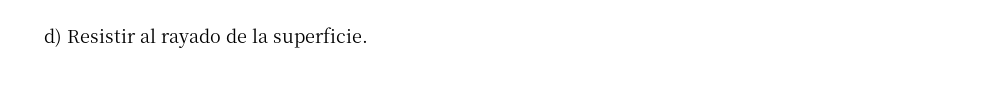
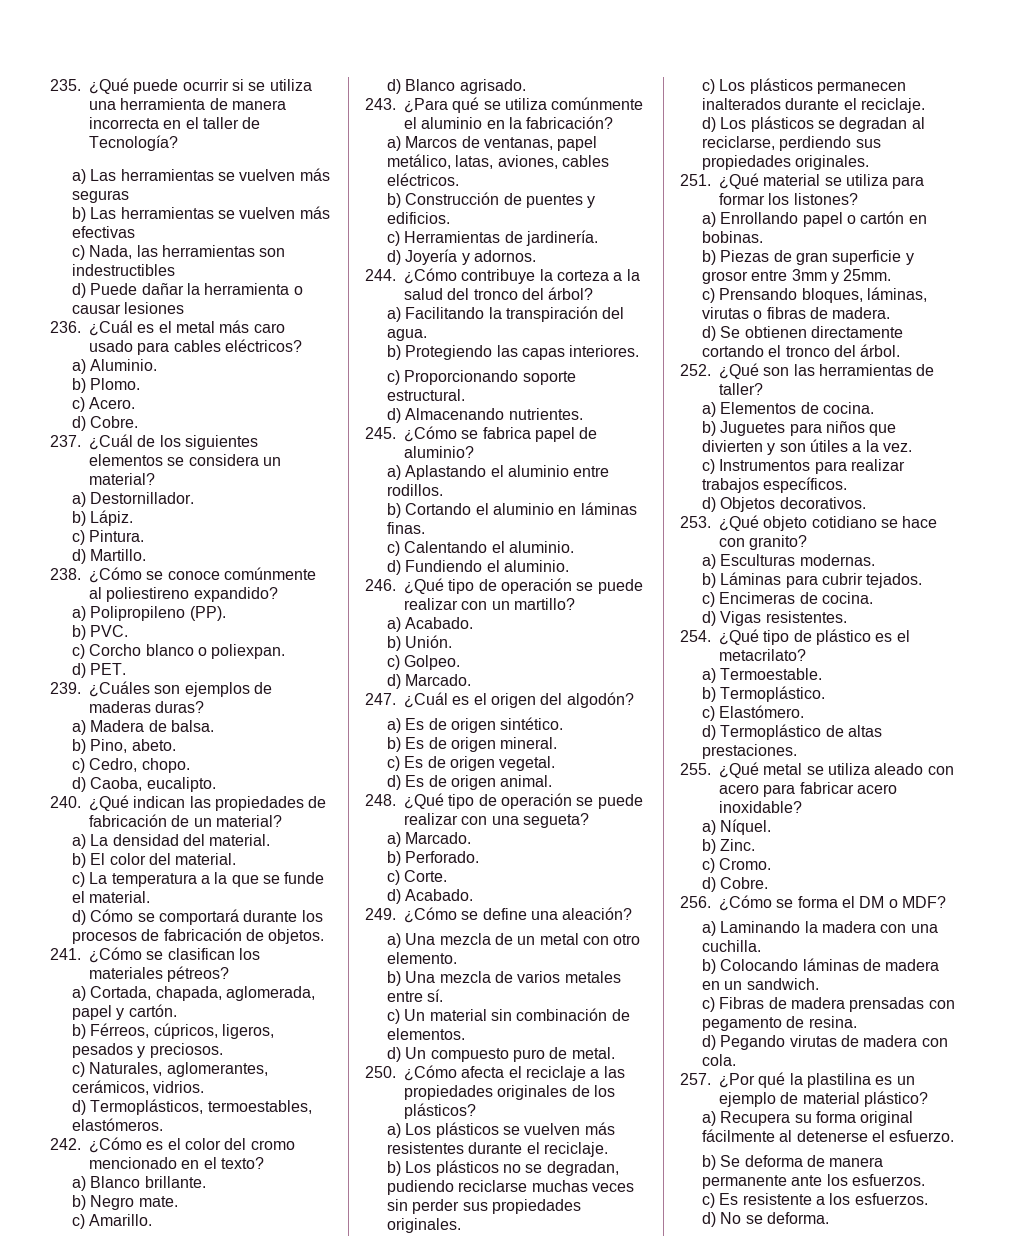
[44,27,369,48] d) Resistir al rayado de la superficie. -> [50,78,312,94] [89,98,286,110] [89,117,261,129] [89,135,178,151] [72,168,330,184] [72,190,130,203] [72,206,330,222] [72,226,136,238] [72,245,286,260] [72,264,176,276] [72,283,303,298] [72,302,185,314] [50,320,285,336] [89,339,302,355] [72,359,158,374] [72,378,141,393] [72,397,136,412] [72,416,139,431] [50,434,258,450] [89,454,281,466] [89,473,155,485] [72,492,195,507] [72,510,134,526] [72,530,145,545] [72,549,147,564] [50,567,316,583] [89,587,278,602] [72,606,226,621] [72,625,129,640] [72,644,286,659] [72,663,127,678] [50,681,272,697] [89,701,205,713] [72,720,215,735] [72,739,176,754] [72,758,190,773] [72,777,216,792] [50,795,327,811] [89,814,282,827] [72,834,271,849] [72,853,237,868] [72,872,325,887] [72,891,151,903] [72,909,323,925] [72,928,325,944] [50,947,260,963] [89,966,230,982] [72,986,316,1001] [72,1004,177,1020] [72,1023,275,1039] [72,1043,223,1058] [72,1062,268,1077] [72,1080,205,1095] [72,1099,312,1115] [72,1118,164,1131] [50,1137,295,1153] [89,1157,264,1169] [72,1176,206,1191] [72,1195,178,1210] [72,1214,153,1229] [387,79,526,94] [365,97,644,113] [404,116,614,129] [387,136,598,151] [387,154,610,169] [387,173,460,186] [387,192,596,208] [387,212,451,224] [387,230,599,246] [387,249,537,265] [365,268,640,284] [404,287,594,300] [387,306,625,322] [387,329,428,341] [387,345,640,360] [387,370,576,385] [387,389,466,401] [387,408,583,423] [365,426,598,442] [404,446,474,458] [387,465,610,480] [387,484,444,496] [387,502,637,518] [387,522,426,534] [387,541,575,556] [387,560,570,575] [365,578,643,594] [404,598,575,610] [387,617,474,632] [387,635,453,651] [387,655,461,670] [387,674,472,689] [365,692,634,708] [387,717,564,733] [387,737,558,752] [387,756,556,771] [387,775,553,790] [365,793,643,809] [404,813,589,828] [387,832,472,847] [387,851,480,866] [387,870,448,885] [387,889,474,904] [365,907,633,923] [387,933,641,948] [387,952,458,964] [387,971,621,986] [387,989,444,1002] [387,1008,630,1024] [387,1028,466,1040] [387,1047,615,1062] [365,1065,625,1081] [404,1085,615,1100] [404,1103,476,1119] [387,1122,615,1138] [387,1142,609,1157] [387,1160,619,1176] [387,1180,635,1195] [387,1199,582,1214] [387,1218,462,1233] [702,78,907,94] [702,98,926,113] [702,116,925,132] [702,136,881,151] [702,155,870,170] [680,173,925,189] [719,193,858,205] [702,211,927,227] [702,231,764,243] [702,250,914,265] [702,269,892,284] [702,287,928,303] [702,307,891,319] [702,326,904,341] [702,344,901,357] [680,363,935,379] [719,383,763,395] [702,402,875,417] [702,421,897,436] [702,439,913,455] [702,459,906,474] [702,477,848,493] [702,497,866,512] [680,515,938,531] [719,535,808,550] [702,554,875,569] [702,572,923,588] [702,592,874,607] [702,611,847,626] [680,629,910,645] [719,649,806,661] [702,668,823,683] [702,686,826,702] [702,705,805,721] [702,724,883,740] [702,744,798,759] [680,762,954,778] [719,782,897,797] [719,801,802,813] [702,819,772,835] [702,839,756,854] [702,858,772,873] [702,877,769,892] [680,895,946,911] [702,921,938,936] [702,940,762,952] [702,958,940,974] [702,978,819,990] [702,997,955,1012] [702,1016,857,1031] [702,1035,948,1050] [702,1054,737,1066] [680,1072,915,1088] [719,1091,928,1107] [702,1111,914,1126] [702,1129,955,1142] [702,1155,884,1170] [702,1174,926,1189] [702,1193,928,1208] [702,1212,830,1227] 235. ¿Qué puede ocurrir si se utiliza una herramienta de manera incorrecta en el taller de Tecnología? // a) Las herramientas se vuelven más seguras // b) Las herramientas se vuelven más efectivas // c) Nada, las herramientas son indestructibles // d) Puede dañar la herramienta o causar lesiones // 236. ¿Cuál es el metal más caro usado para cables eléctricos? // a) Aluminio. // b) Plomo. // c) Acero. // d) Cobre. // 237. ¿Cuál de los siguientes elementos se considera un material? // a) Destornillador. // b) Lápiz. // c) Pintura. // d) Martillo. // 238. ¿Cómo se conoce comúnmente al poliestireno expandido? // a) Polipropileno (PP). // b) PVC. // c) Corcho blanco o poliexpan. // d) PET. // 239. ¿Cuáles son ejemplos de maderas duras? // a) Madera de balsa. // b) Pino, abeto. // c) Cedro, chopo. // d) Caoba, eucalipto. // 240. ¿Qué indican las propiedades de fabricación de un material? // a) La densidad del material. // b) El color del material. // c) La temperatura a la que se funde el material. // d) Cómo se comportará durante los procesos de fabricación de objetos. // 241. ¿Cómo se clasifican los materiales pétreos? // a) Cortada, chapada, aglomerada, papel y cartón. // b) Férreos, cúpricos, ligeros, pesados y preciosos. // c) Naturales, aglomerantes, cerámicos, vidrios. // d) Termoplásticos, termoestables, elastómeros. // 242. ¿Cómo es el color del cromo mencionado en el texto? // a) Blanco brillante. // b) Negro mate. // c) Amarillo. // d) Blanco agrisado. // 243. ¿Para qué se utiliza comúnmente el aluminio en la fabricación? // a) Marcos de ventanas, papel metálico, latas, aviones, cables eléctricos. // b) Construcción de puentes y edificios. // c) Herramientas de jardinería. // d) Joyería y adornos. // 244. ¿Cómo contribuye la corteza a la salud del tronco del árbol? // a) Facilitando la transpiración del agua. // b) Protegiendo las capas interiores. // c) Proporcionando soporte estructural. // d) Almacenando nutrientes. // 245. ¿Cómo se fabrica papel de aluminio? // a) Aplastando el aluminio entre rodillos. // b) Cortando el aluminio en láminas finas. // c) Calentando el aluminio. // d) Fundiendo el aluminio. // 246. ¿Qué tipo de operación se puede realizar con un martillo? // a) Acabado. // b) Unión. // c) Golpeo. // d) Marcado. // 247. ¿Cuál es el origen del algodón? // a) Es de origen sintético. // b) Es de origen mineral. // c) Es de origen vegetal. // d) Es de origen animal. // 248. ¿Qué tipo de operación se puede realizar con una segueta? // a) Marcado. // b) Perforado. // c) Corte. // d) Acabado. // 249. ¿Cómo se define una aleación? // a) Una mezcla de un metal con otro elemento. // b) Una mezcla de varios metales entre sí. // c) Un material sin combinación de elementos. // d) Un compuesto puro de metal. // 250. ¿Cómo afecta el reciclaje a las propiedades originales de los plásticos? // a) Los plásticos se vuelven más resistentes durante el reciclaje. // b) Los plásticos no se degradan, pudiendo reciclarse muchas veces sin perder sus propiedades originales. // c) Los plásticos permanecen inalterados durante el reciclaje. // d) Los plásticos se degradan al reciclarse, perdiendo sus propiedades originales. // 251. ¿Qué material se utiliza para formar los listones? // a) Enrollando papel o cartón en bobinas. // b) Piezas de gran superficie y grosor entre 3mm y 25mm. // c) Prensando bloques, láminas, virutas o fibras de madera. // d) Se obtienen directamente cortando el tronco del árbol. // 252. ¿Qué son las herramientas de taller? // a) Elementos de cocina. // b) Juguetes para niños que divierten y son útiles a la vez. // c) Instrumentos para realizar trabajos específicos. // d) Objetos decorativos. // 253. ¿Qué objeto cotidiano se hace con granito? // a) Esculturas modernas. // b) Láminas para cubrir tejados. // c) Encimeras de cocina. // d) Vigas resistentes. // 254. ¿Qué tipo de plástico es el metacrilato? // a) Termoestable. // b) Termoplástico. // c) Elastómero. // d) Termoplástico de altas prestaciones. // 255. ¿Qué metal se utiliza aleado con acero para fabricar acero inoxidable? // a) Níquel. // b) Zinc. // c) Cromo. // d) Cobre. // 256. ¿Cómo se forma el DM o MDF? // a) Laminando la madera con una cuchilla. // b) Colocando láminas de madera en un sandwich. // c) Fibras de madera prensadas con pegamento de resina. // d) Pegando virutas de madera con cola. // 257. ¿Por qué la plastilina es un ejemplo de material plástico? // a) Recupera su forma original fácilmente al detenerse el esfuerzo. // b) Se deforma de manera permanente ante los esfuerzos. // c) Es resistente a los esfuerzos. // d) No se deforma.

